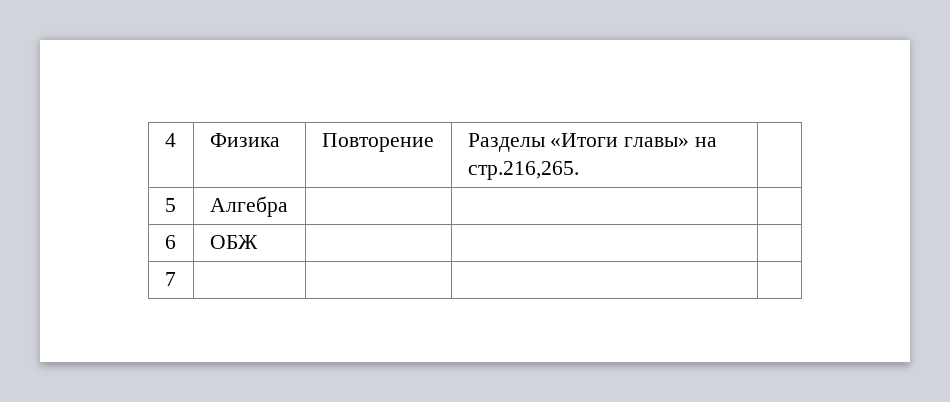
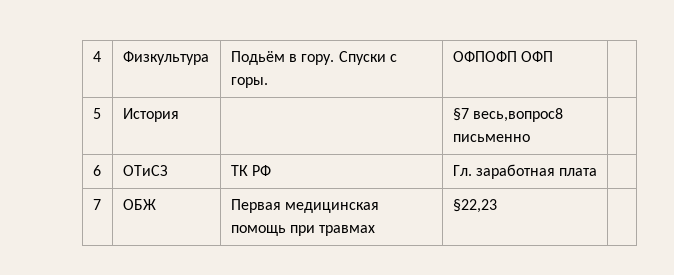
[209,133,280,147] [321,133,434,152] [467,133,717,152] [467,161,579,180] [164,198,176,212] [209,196,288,217] [164,235,176,249] [209,235,258,249] [164,272,176,286] Физика | Повторение | Разделы «Итоги главы» на стр.216,265. | // 5 | Алгебра | | | // 6 | ОБЖ | | | // 7 | | | -> [122,51,209,65] [230,51,397,65] [230,77,268,88] [452,51,553,62] [92,108,101,119] [122,108,179,122] [452,108,563,122] [452,134,530,142] [92,165,101,176] [122,165,168,176] [230,165,271,176] [452,164,598,179] [92,199,101,210] [122,199,156,210] [230,199,379,213] [230,225,376,236] [452,199,497,213] Физкультура | Подьём в гору. Спуски с горы. | ОФПОФП ОФП | // 5 | История | | §7 весь,вопрос8 письменно | // 6 | ОТиСЗ | ТК РФ | Гл. заработная плата | // 7 | ОБЖ | Первая медицинская помощь при травмах | §22,23

